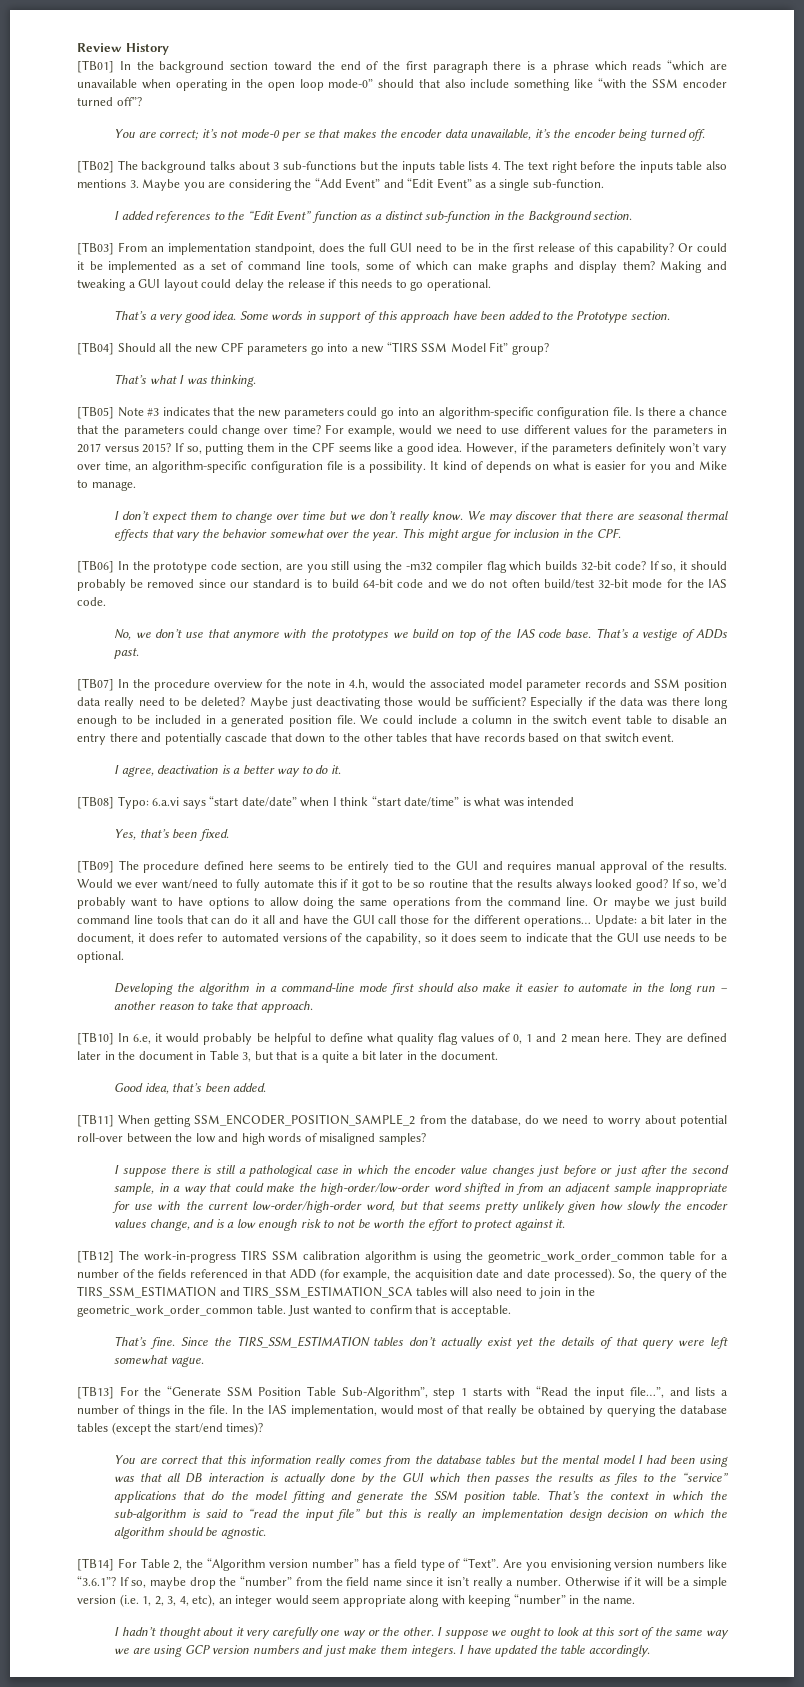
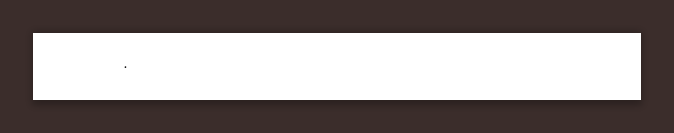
[77,43,169,55] [77,60,727,73] [77,78,727,91] [77,97,142,106] [114,129,706,141] [77,160,727,173] [77,178,604,191] [114,210,633,223] [77,242,727,255] [77,261,727,273] [77,279,491,291] [114,310,670,323] [77,342,549,355] [114,374,257,387] [77,406,727,419] [77,424,727,437] [77,442,728,455] [77,461,727,473] [77,479,136,491] [114,511,729,523] [114,528,621,541] [77,560,727,573] [77,579,727,591] [77,597,106,606] [114,628,728,641] [114,648,140,659] [77,678,727,691] [77,696,728,709] [77,715,727,727] [77,733,675,745] [114,765,341,777] [77,796,575,809] [114,829,229,841] [77,860,727,873] [77,879,728,891] [77,897,727,909] [77,915,727,927] [77,933,727,945] [77,951,124,963] [114,983,729,995] [114,1001,313,1013] [77,1032,727,1045] [77,1050,498,1063] [114,1083,267,1094] [77,1114,727,1127] [77,1133,426,1145] [114,1165,729,1177] [114,1183,728,1195] [112,1201,728,1213] [114,1219,566,1231] [77,1250,728,1263] [77,1268,728,1281] [77,1286,596,1299] [77,1305,512,1317] [114,1336,728,1349] [114,1355,204,1367] [77,1386,728,1399] [77,1405,727,1417] [77,1422,264,1435] [114,1455,728,1467] [114,1472,729,1485] [114,1490,727,1503] [114,1508,727,1521] [114,1527,266,1539] [77,1558,727,1571] [77,1576,727,1589] [77,1594,636,1607] [114,1627,730,1639] [114,1645,650,1657] Review History // [TB01] In the background section toward the end of the first paragraph there is a phrase which reads “which are unavailable when operating in the open loop mode-0” should that also include something like “with the SSM encoder turned off”? // You are correct; it’s not mode-0 per se that makes the encoder data unavailable, it’s the encoder being turned off. // [TB02] The background talks about 3 sub-functions but the inputs table lists 4. The text right before the inputs table also mentions 3. Maybe you are considering the “Add Event” and “Edit Event” as a single sub-function. // I added references to the “Edit Event” function as a distinct sub-function in the Background section. // [TB03] From an implementation standpoint, does the full GUI need to be in the first release of this capability? Or could it be implemented as a set of command line tools, some of which can make graphs and display them? Making and tweaking a GUI layout could delay the release if this needs to go operational. // That’s a very good idea. Some words in support of this approach have been added to the Prototype section. // [TB04] Should all the new CPF parameters go into a new “TIRS SSM Model Fit” group? // That’s what I was thinking. // [TB05] Note #3 indicates that the new parameters could go into an algorithm-specific configuration file. Is there a chance that the parameters could change over time? For example, would we need to use different values for the parameters in 2017 versus 2015? If so, putting them in the CPF seems like a good idea. However, if the parameters definitely won’t vary over time, an algorithm-specific configuration file is a possibility. It kind of depends on what is easier for you and Mike to manage. // I don’t expect them to change over time but we don’t really know. We may discover that there are seasonal thermal effects that vary the behavior somewhat over the year. This might argue for inclusion in the CPF. // [TB06] In the prototype code section, are you still using the -m32 compiler flag which builds 32-bit code? If so, it should probably be removed since our standard is to build 64-bit code and we do not often build/test 32-bit mode for the IAS code. // No, we don’t use that anymore with the prototypes we build on top of the IAS code base. That’s a vestige of ADDs past. // [TB07] In the procedure overview for the note in 4.h, would the associated model parameter records and SSM position data really need to be deleted? Maybe just deactivating those would be sufficient? Especially if the data was there long enough to be included in a generated position file. We could include a column in the switch event table to disable an entry there and potentially cascade that down to the other tables that have records based on that switch event. // I agree, deactivation is a better way to do it. // [TB08] Typo: 6.a.vi says “start date/date” when I think “start date/time” is what was intended // Yes, that’s been fixed. // [TB09] The procedure defined here seems to be entirely tied to the GUI and requires manual approval of the results. Would we ever want/need to fully automate this if it got to be so routine that the results always looked good? If so, we’d probably want to have options to allow doing the same operations from the command line. Or maybe we just build command line tools that can do it all and have the GUI call those for the different operations… Update: a bit later in the document, it does refer to automated versions of the capability, so it does seem to indicate that the GUI use needs to be optional. // Developing the algorithm in a command-line mode first should also make it easier to automate in the long run – another reason to take that approach. // [TB10] In 6.e, it would probably be helpful to define what quality flag values of 0, 1 and 2 mean here. They are defined later in the document in Table 3, but that is a quite a bit later in the document. // Good idea, that’s been added. // [TB11] When getting SSM_ENCODER_POSITION_SAMPLE_2 from the database, do we need to worry about potential roll-over between the low and high words of misaligned samples? // I suppose there is still a pathological case in which the encoder value changes just before or just after the second sample, in a way that could make the high-order/low-order word shifted in from an adjacent sample inappropriate for use with the current low-order/high-order word, but that seems pretty unlikely given how slowly the encoder values change, and is a low enough risk to not be worth the effort to protect against it. // [TB12] The work-in-progress TIRS SSM calibration algorithm is using the geometric_work_order_common table for a number of the fields referenced in that ADD (for example, the acquisition date and date processed). So, the query of the TIRS_SSM_ESTIMATION and TIRS_SSM_ESTIMATION_SCA tables will also need to join in the geometric_work_order_common table. Just wanted to confirm that is acceptable. // That’s fine. Since the TIRS_SSM_ESTIMATION tables don’t actually exist yet the details of that query were left somewhat vague. // [TB13] For the “Generate SSM Position Table Sub-Algorithm”, step 1 starts with “Read the input file…”, and lists a number of things in the file. In the IAS implementation, would most of that really be obtained by querying the database tables (except the start/end times)? // You are correct that this information really comes from the database tables but the mental model I had been using was that all DB interaction is actually done by the GUI which then passes the results as files to the “service” applications that do the model fitting and generate the SSM position table. That’s the context in which the sub-algorithm is said to “read the input file” but this is really an implementation design decision on which the algorithm should be agnostic. // [TB14] For Table 2, the “Algorithm version number” has a field type of “Text”. Are you envisioning version numbers like “3.6.1”? If so, maybe drop the “number” from the field name since it isn’t really a number. Otherwise if it will be a simple version (i.e. 1, 2, 3, 4, etc), an integer would seem appropriate along with keeping “number” in the name. // I hadn’t thought about it very carefully one way or the other. I suppose we ought to look at this sort of the same way we are using GCP version numbers and just make them integers. I have updated the table accordingly. -> [123,66,128,68] .

